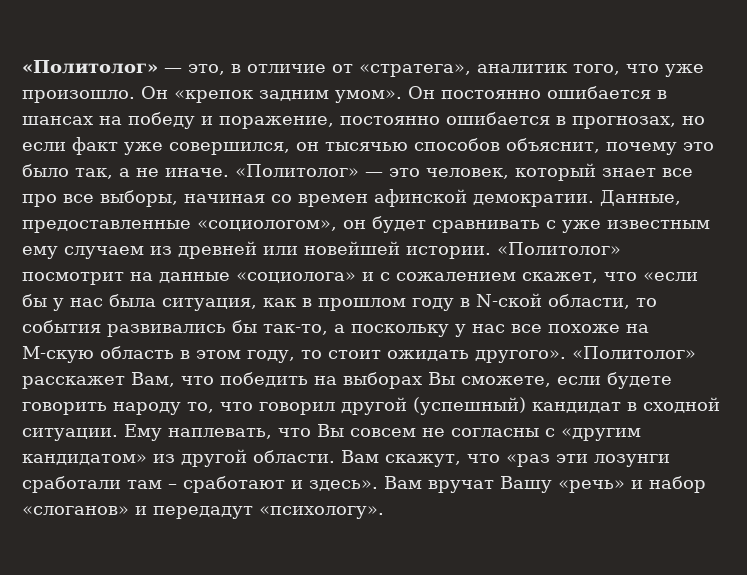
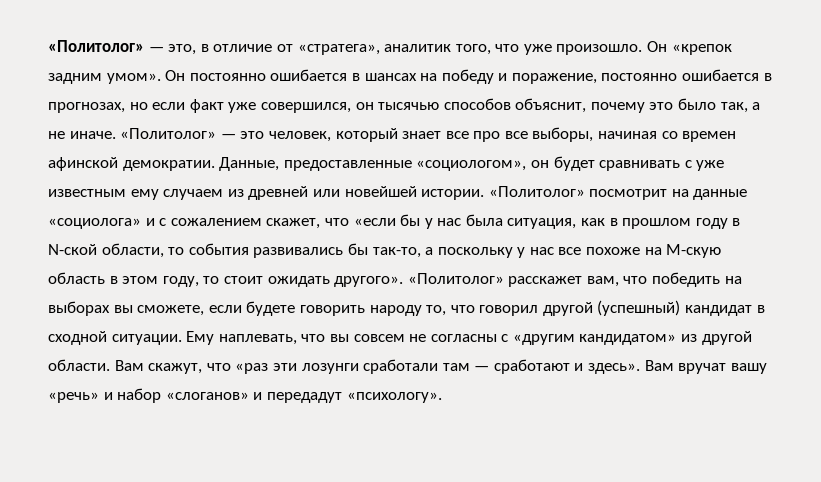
[131,372,175,387] Вам, -> [586,276,619,287] вам,
[428,372,455,385] Вы -> [113,305,133,313] вы
[317,424,344,437] Вы -> [329,334,349,342] вы
[168,484,177,489] – -> [474,366,490,371] —
[500,476,552,493] Вашу -> [730,363,767,374] вашу

